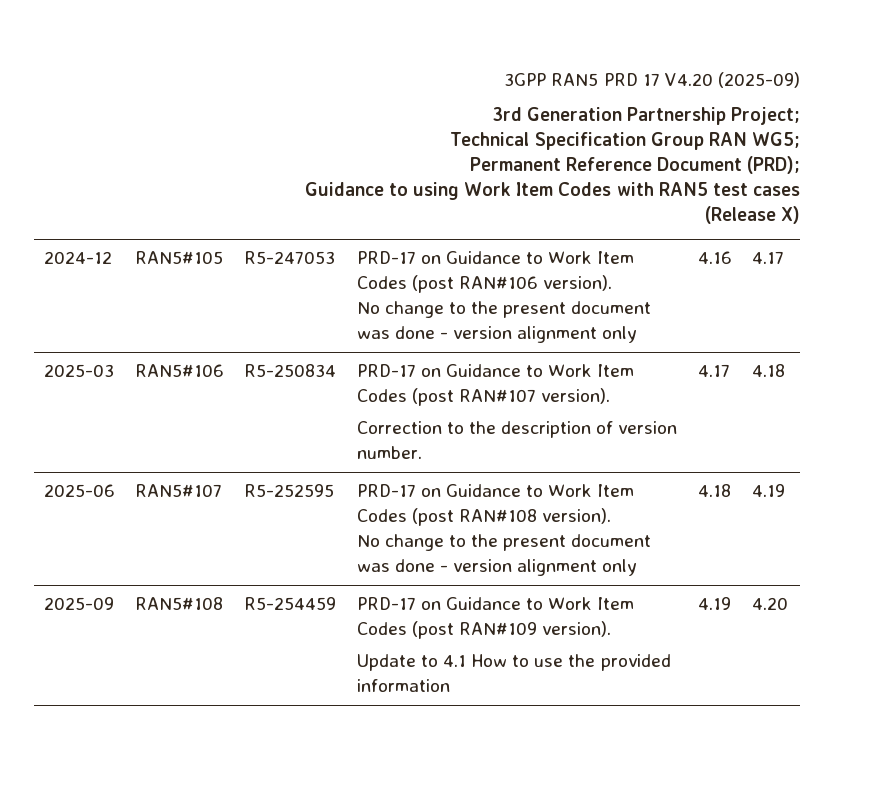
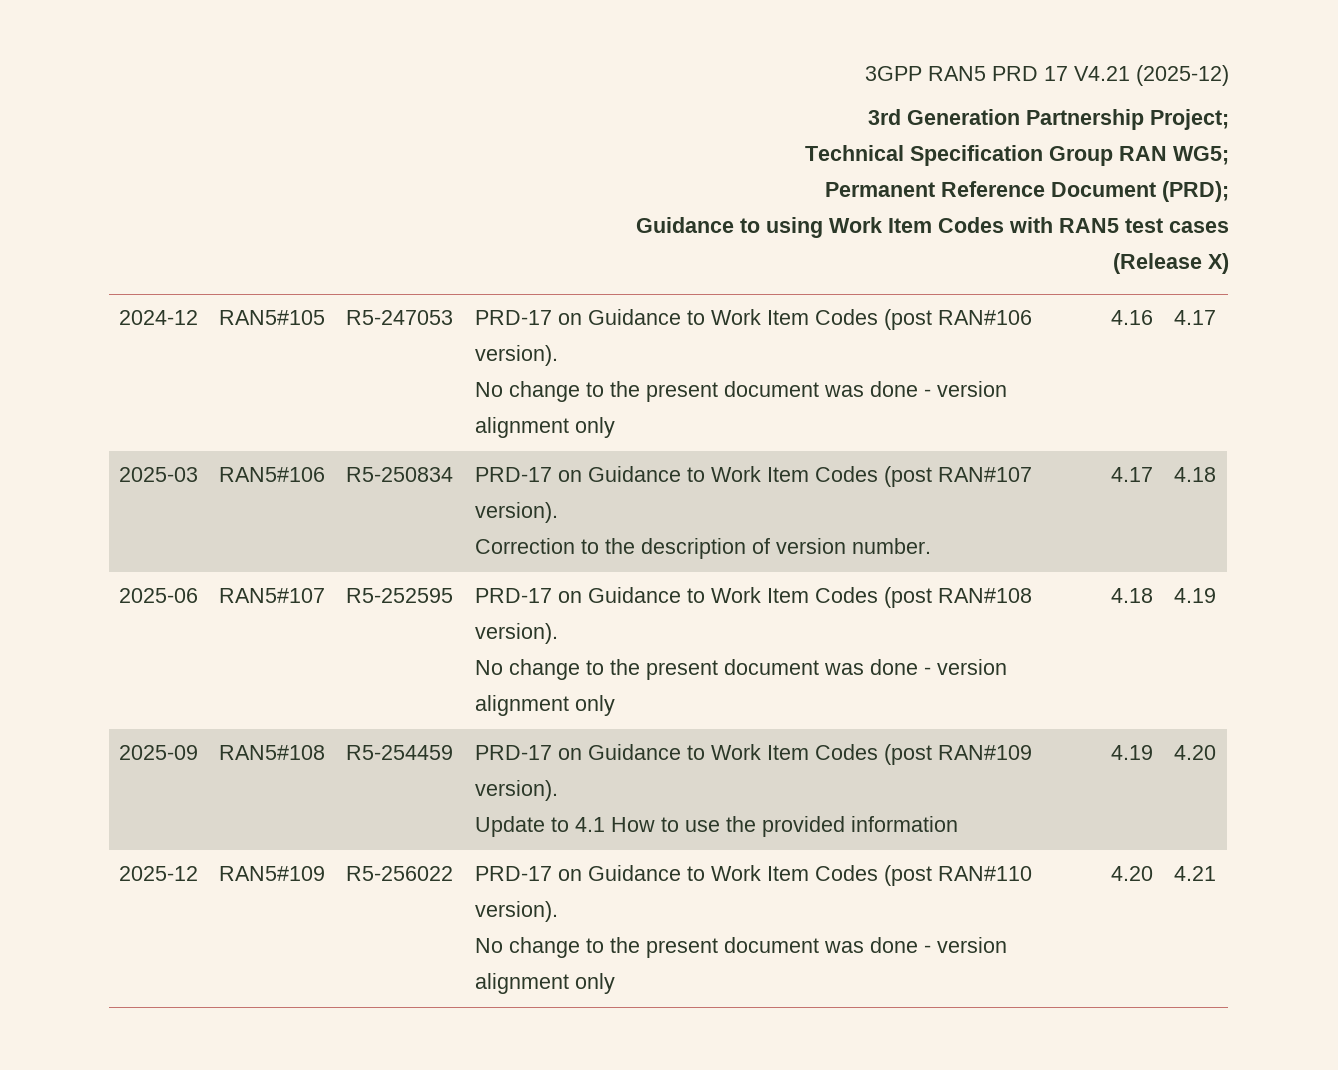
[664,72,800,88] V4.20 (2025-09) -> [1074,65,1229,86] V4.21 (2025-12)
(788, 603) none -> [119,866,199,881] [219,866,326,881] [346,866,454,881] [475,865,1033,886] [475,901,559,922] [475,937,1008,958] [475,973,616,994] [1111,866,1154,881] [1174,866,1217,881] // 2025-12 | RAN5#109 | R5-256022 | PRD-17 on Guidance to Work Item Codes (post RAN#110 version). // No change to the present document was done - version alignment only | 4.20 | 4.21

